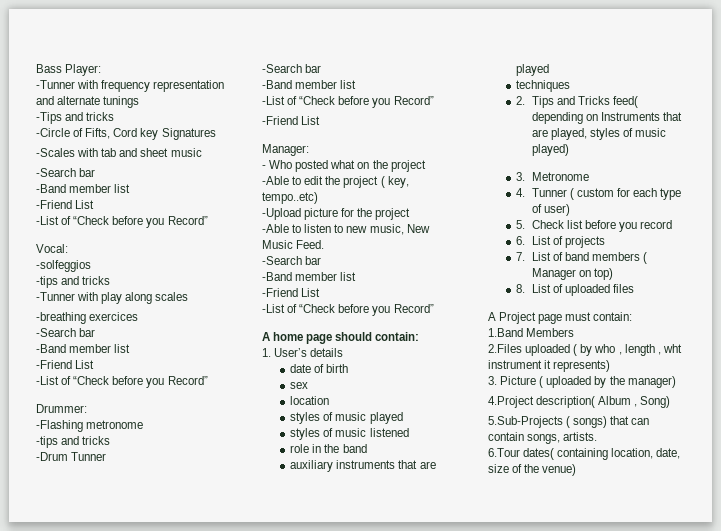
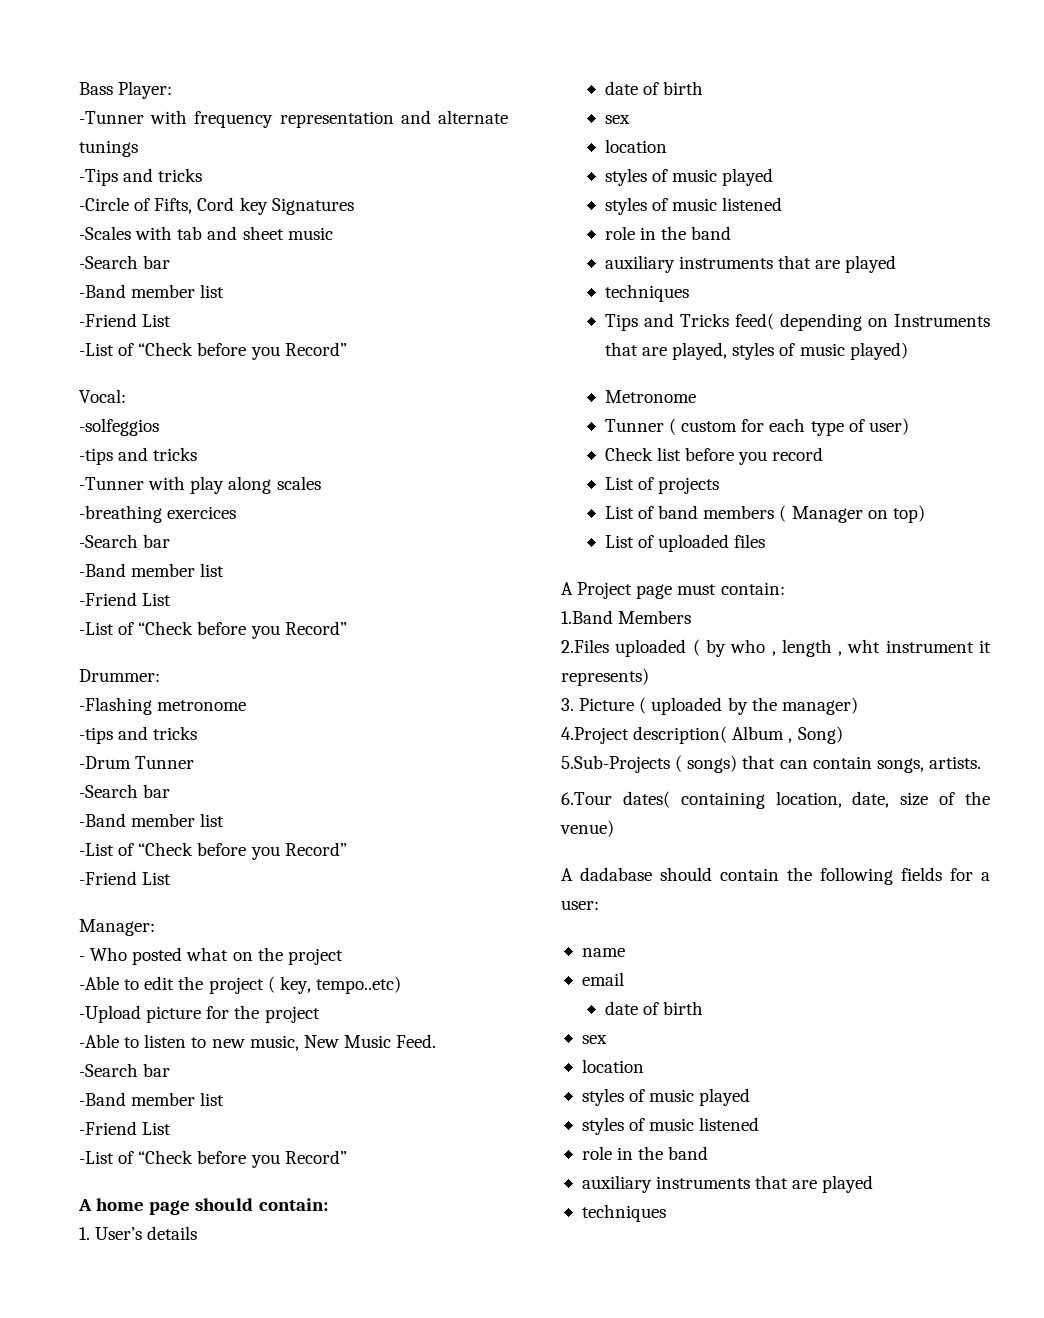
[516,96,526,105] 2. -> (689, 293) none
[516,172,526,181] 3. -> (908, 351) none
[516,188,526,197] 4. -> (696, 396) none
[516,220,526,229] 5. -> (909, 426) none
[516,236,526,245] 6. -> (824, 454) none
[516,252,526,261] 7. -> (720, 485) none
[516,284,526,293] 8. -> (925, 514) none
(577, 470) none -> [561,867,990,885] [561,900,599,910] [581,948,625,957] [581,972,624,986] [604,1001,704,1015] [581,1035,607,1044] [581,1059,644,1073] [581,1088,751,1106] [581,1117,760,1135] [581,1146,709,1160] [581,1175,874,1193] [581,1204,666,1222] // A dadabase should contain the following fields for a user: // name // email // date of birth // sex // location // styles of music played // styles of music listened // role in the band // auxiliary instruments that are played // techniques

